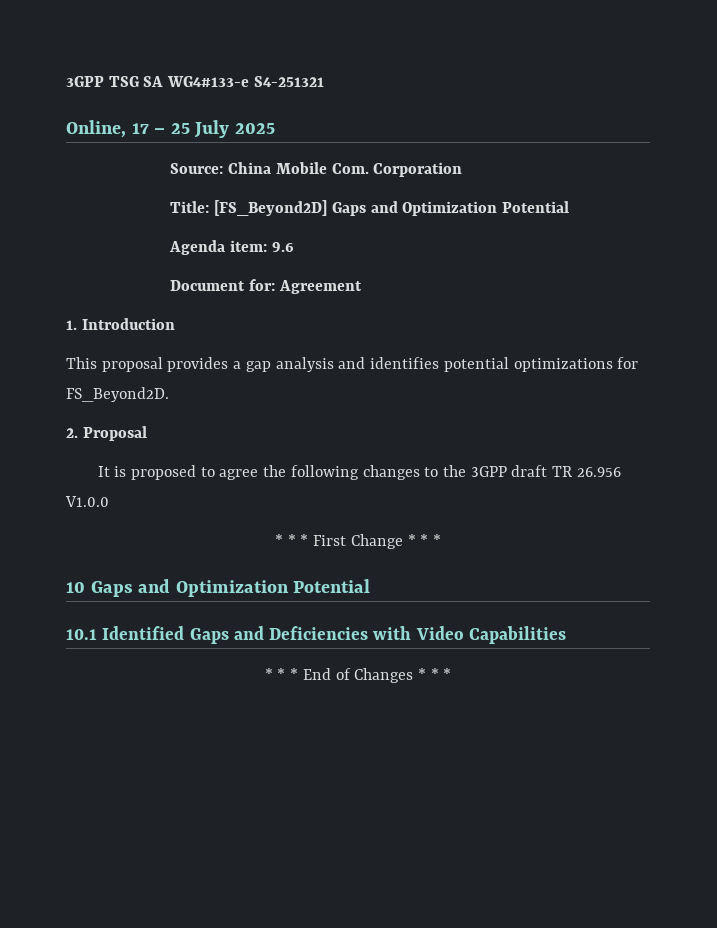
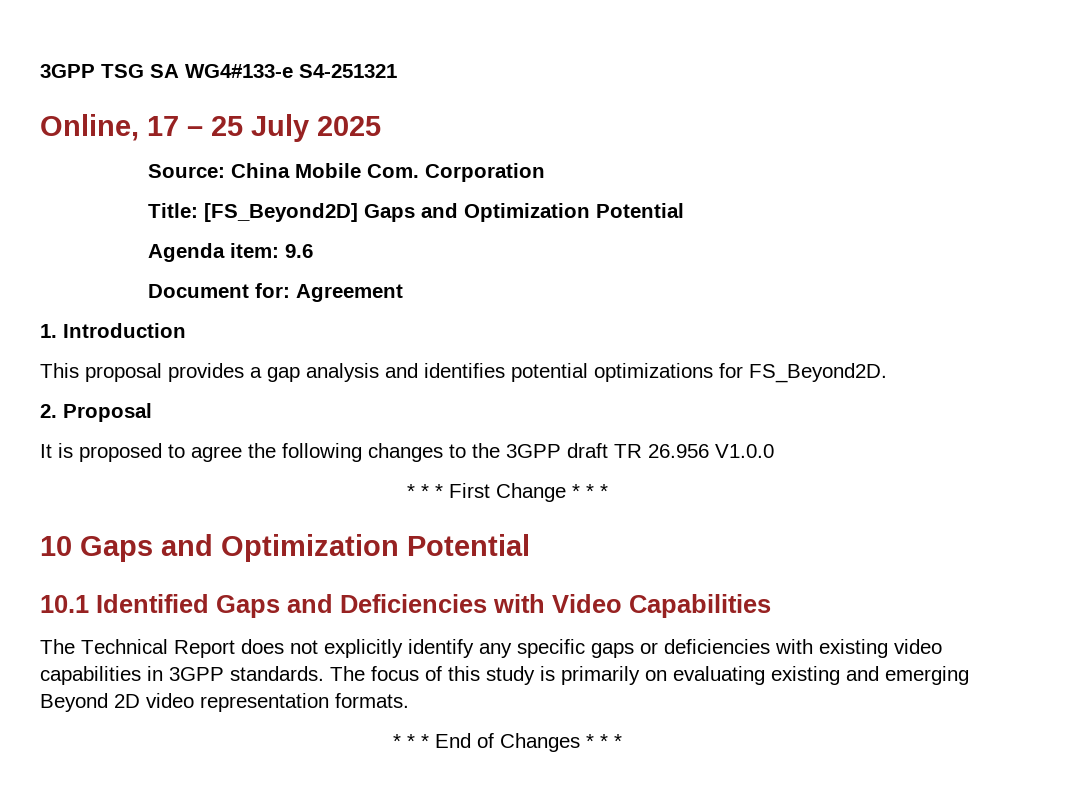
(566, 635) none -> [40,639,942,658] [40,666,969,685] [40,693,409,712] // The Technical Report does not explicitly identify any specific gaps or deficiencies with existing video capabilities in 3GPP standards. The focus of this study is primarily on evaluating existing and emerging Beyond 2D video representation formats.

